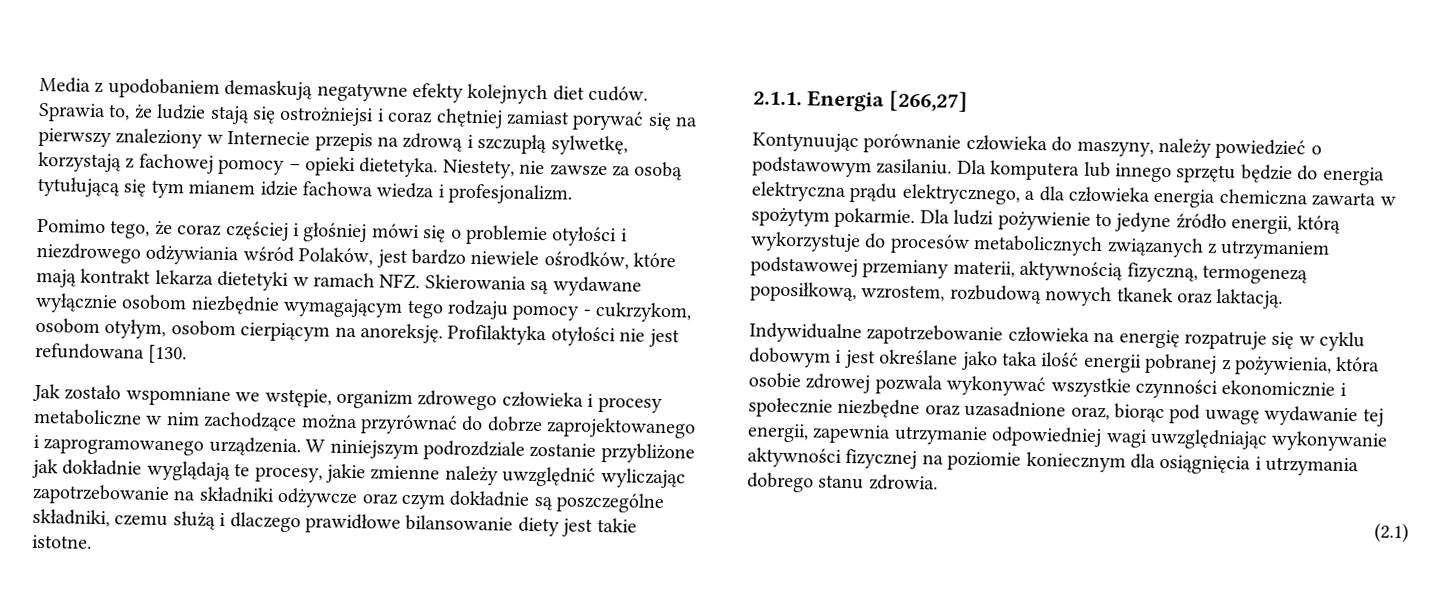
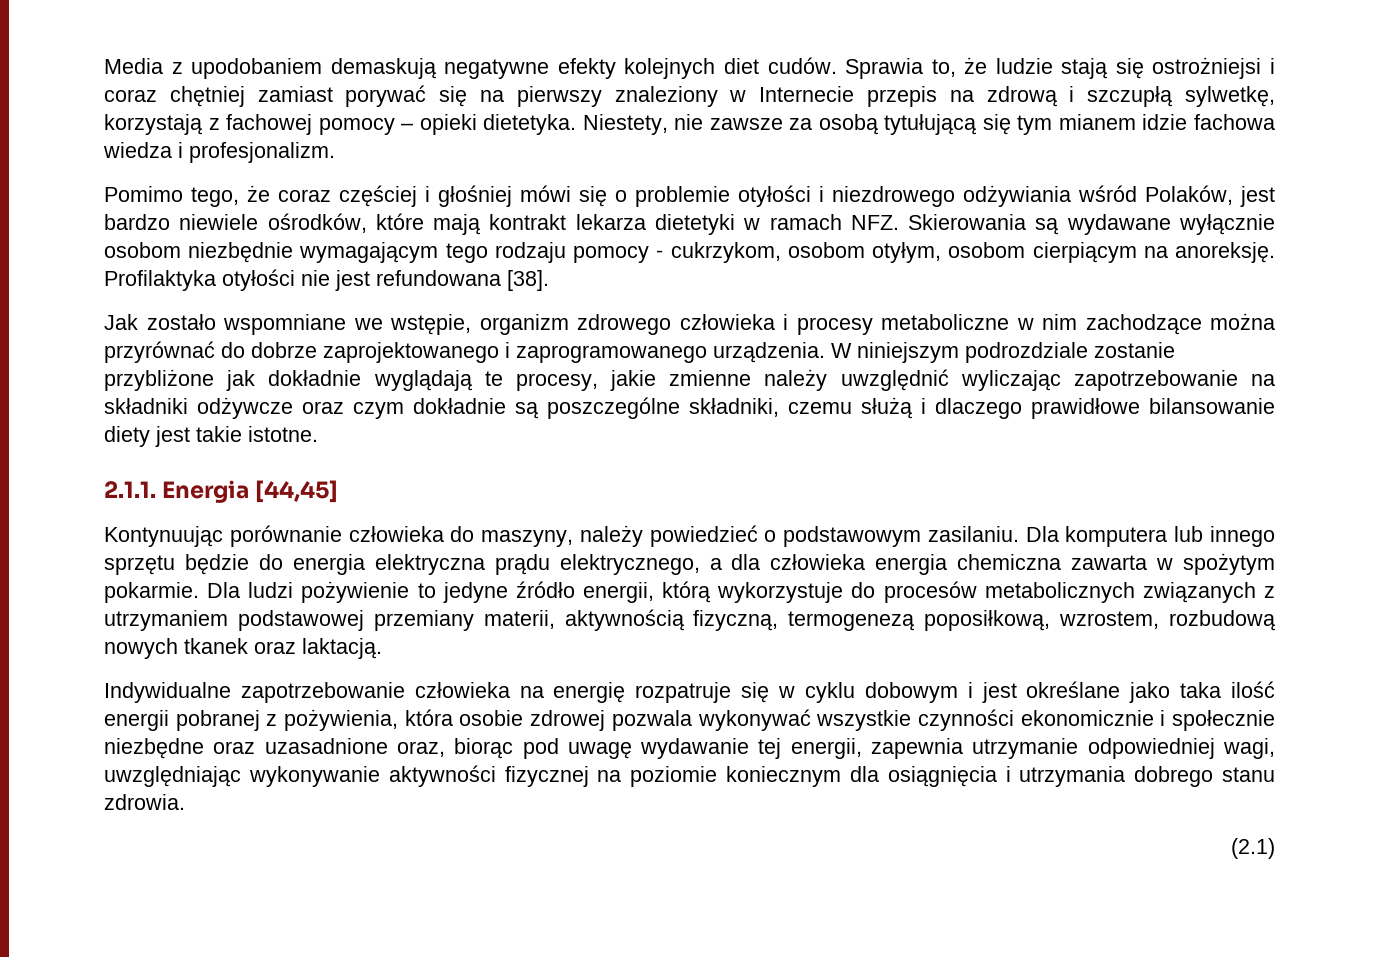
[148,344,188,364] [130. -> [507,270,549,291] [38].
[889,90,968,112] [266,27] -> [255,480,339,503] [44,45]
[1105,429,1148,448] wagi -> [1223,738,1275,759] wagi,

